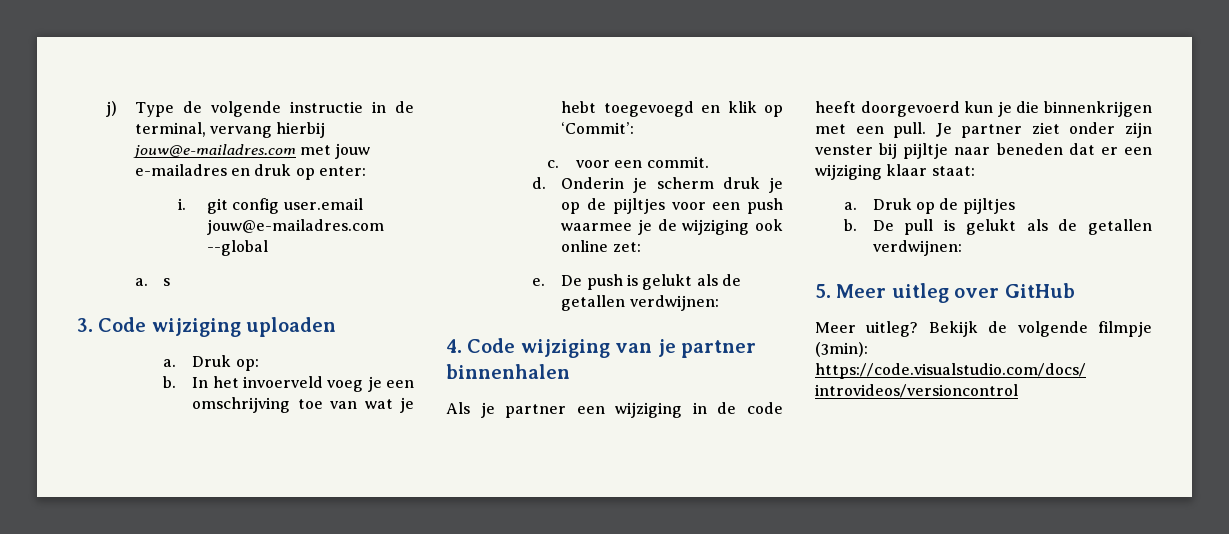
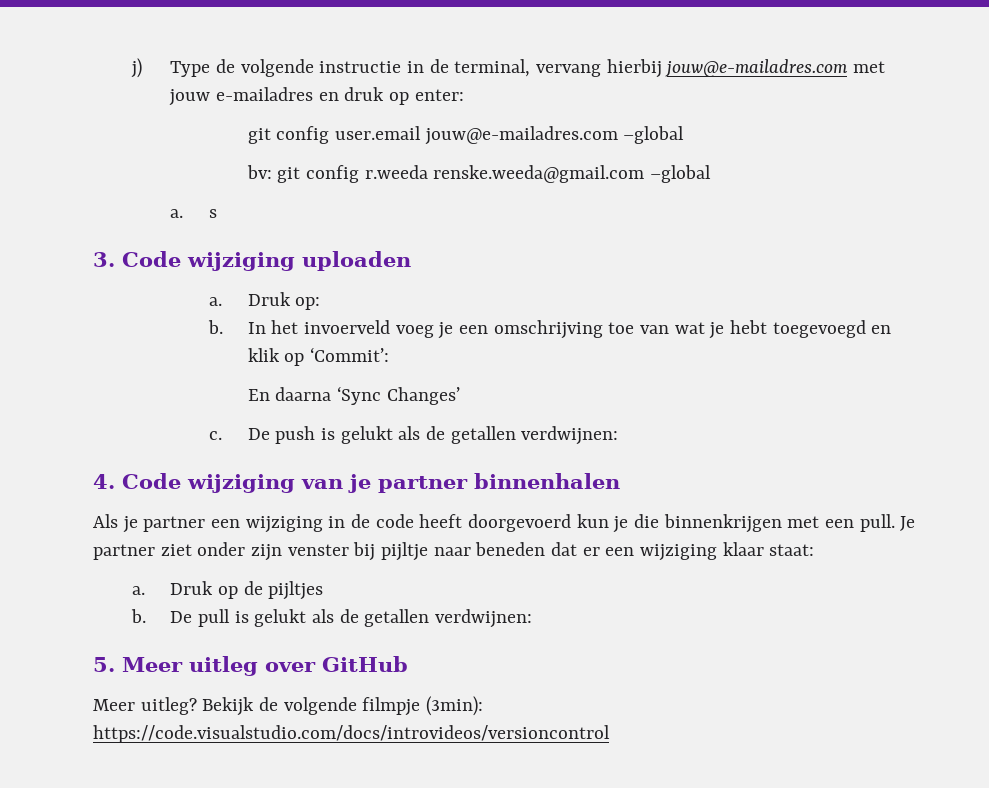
[178,198,187,210] i. -> (464, 95) none
[206,240,268,256] --global -> [623,126,685,144] [246,165,711,183] –global // bv: git config r.weeda renske.weeda@gmail.com –global
[547,156,709,168] [532,177,783,193] [561,198,783,214] [561,219,783,235] [561,240,641,252] [532,278,546,286] c. voor een commit. // d. Onderin je scherm druk je op de pijltjes voor een push waarmee je de wijziging ook online zet: // e. -> [247,386,460,405] [208,431,222,440] En daarna ‘Sync Changes’ // c.

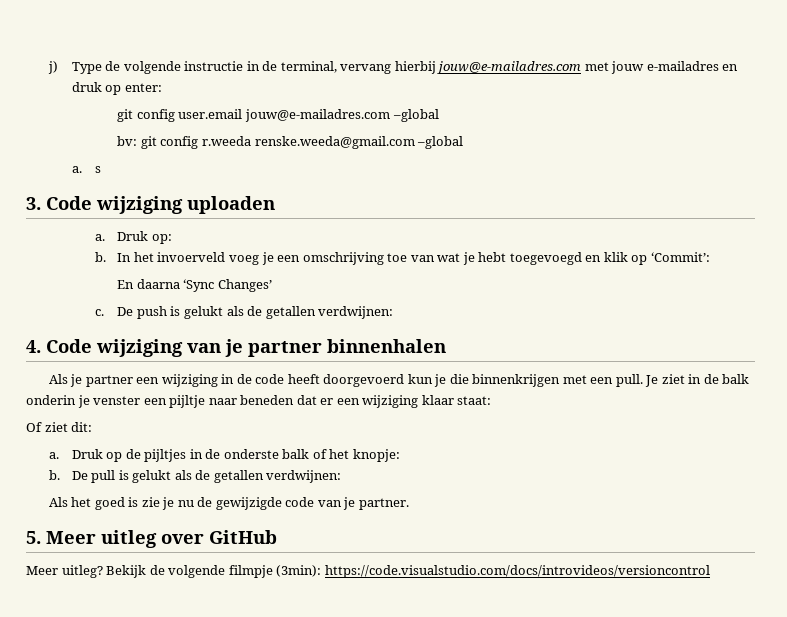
[93,542,376,561] partner ziet onder zijn venster bij -> [661,374,750,384] [26,395,167,408] ziet in de balk onderin je venster een
(815, 550) none -> [26,422,93,432] // Of ziet dit:
(324, 590) none -> [189,449,400,462] in de onderste balk of het knopje:
(533, 618) none -> [48,497,409,510] // Als het goed is zie je nu de gewijzigde code van je partner.

